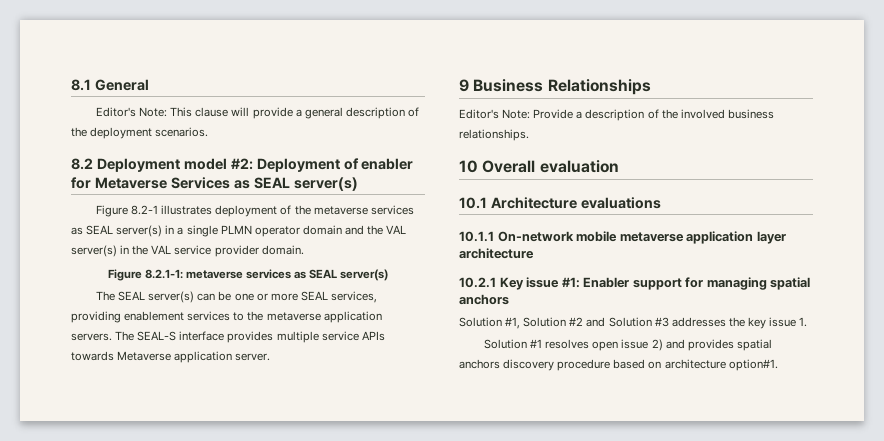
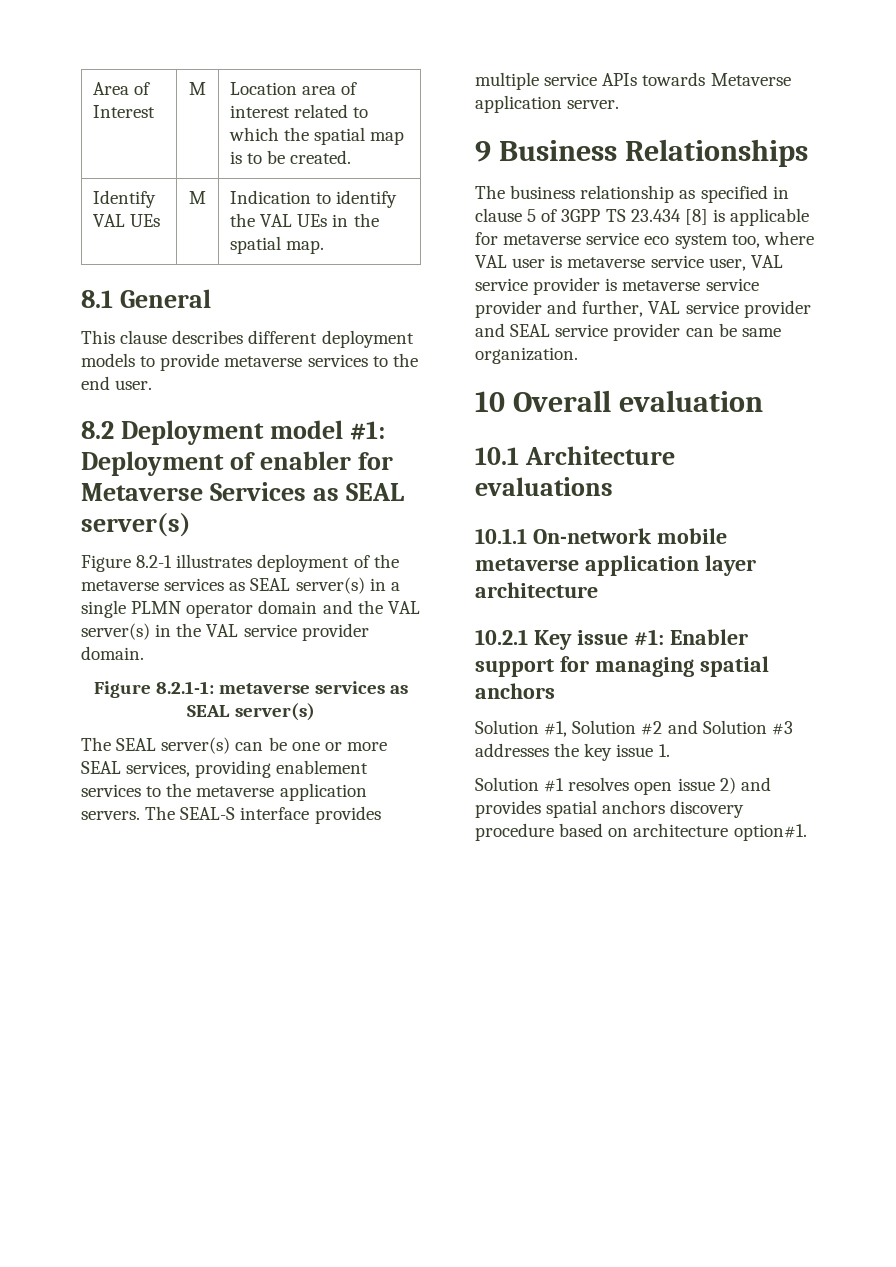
[71,79,149,91] [96,107,419,119] [71,127,209,139] 8.1 General // Editor's Note: This clause will provide a general description of the deployment scenarios. -> [93,82,151,95] [93,105,156,118] [189,82,206,95] [230,82,358,95] [230,104,369,118] [229,127,405,145] [230,150,352,164] [93,190,157,208] [93,214,161,227] [189,191,206,204] [230,190,398,208] [230,213,379,227] [230,236,325,254] [81,289,211,308] [81,330,414,348] [81,353,418,371] [81,376,153,390] Area of Interest | M | Location area of interest related to which the spatial map is to be created. // Identify VAL UEs | M | Indication to identify the VAL UEs in the spatial map. // 8.1 General // This clause describes different deployment models to provide metaverse services to the end user.
[230,158,253,170] #2: -> [349,421,385,440] #1:
[459,109,774,121] [459,129,529,141] Editor's Note: Provide a description of the involved business relationships. -> [475,185,789,203] [475,208,810,226] [475,231,814,249] [475,255,783,271] [475,277,759,295] [475,300,811,318] [475,323,781,341] [475,347,578,364] The business relationship as specified in clause 5 of 3GPP TS 23.434 [8] is applicable for metaverse service eco system too, where VAL user is metaverse service user, VAL service provider is metaverse service provider and further, VAL service provider and SEAL service provider can be same organization.

